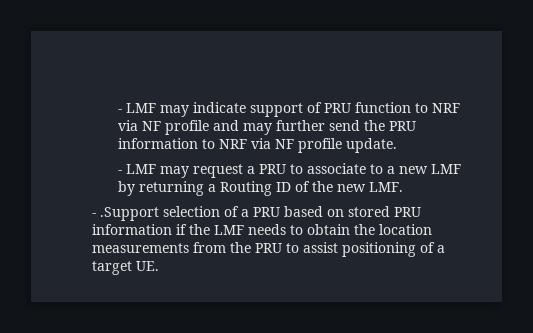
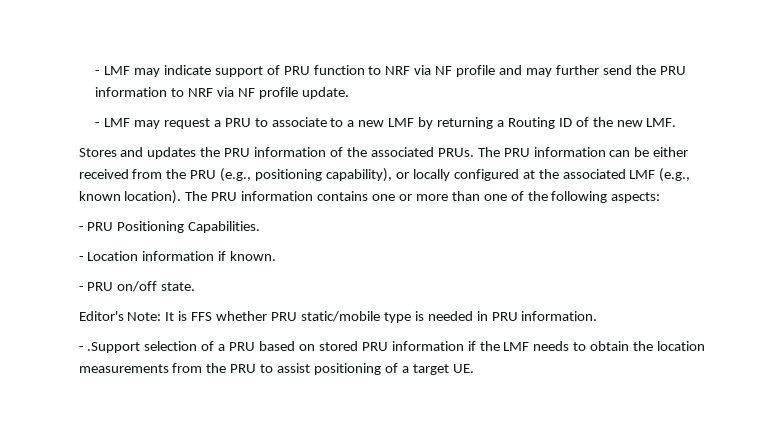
(403, 187) none -> [78,147,689,159] [78,168,691,182] [78,190,661,204] [78,221,261,233] [78,251,277,261] [78,281,196,292] [78,311,598,323] // Stores and updates the PRU information of the associated PRUs. The PRU information can be either received from the PRU (e.g., positioning capability), or locally configured at the associated LMF (e.g., known location). The PRU information contains one or more than one of the following aspects: // - PRU Positioning Capabilities. // - Location information if known. // - PRU on/off state. // Editor's Note: It is FFS whether PRU static/mobile type is needed in PRU information.

